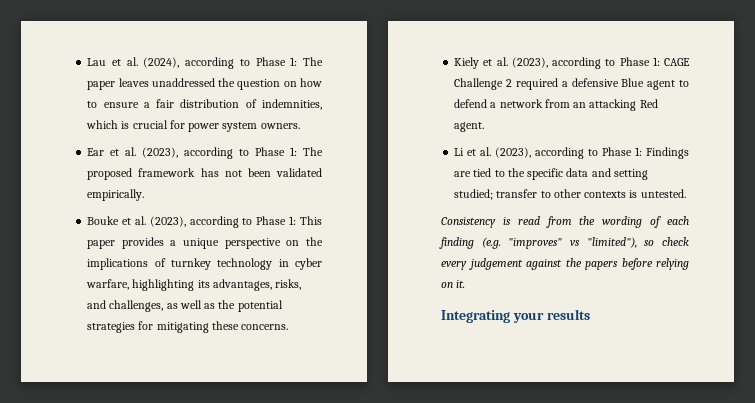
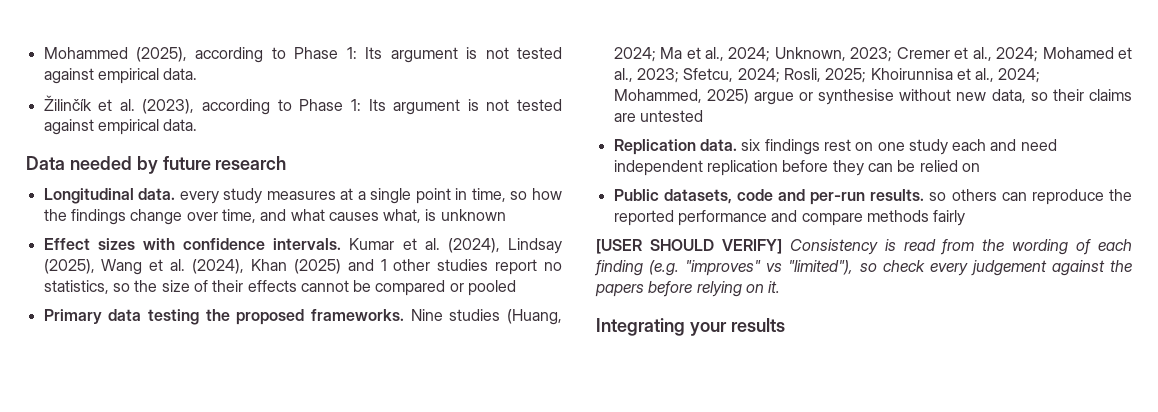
[87,57,323,69] [87,78,323,90] [87,99,322,110] [86,120,300,132] [87,147,323,159] [87,168,322,180] [87,189,145,201] [87,216,322,228] [87,237,323,249] [87,258,323,270] [86,279,302,291] [87,300,283,312] [87,321,289,333] [454,57,690,69] [454,78,689,90] [454,99,658,111] [454,122,485,132] [454,147,689,159] [454,168,648,180] [454,189,686,200] Lau et al. (2024), according to Phase 1: The paper leaves unaddressed the question on how to ensure a fair distribution of indemnities, which is crucial for power system owners. // Ear et al. (2023), according to Phase 1: The proposed framework has not been validated empirically. // Bouke et al. (2023), according to Phase 1: This paper provides a unique perspective on the implications of turnkey technology in cyber warfare, highlighting its advantages, risks, and challenges, as well as the potential strategies for mitigating these concerns. // Kiely et al. (2023), according to Phase 1: CAGE Challenge 2 required a defensive Blue agent to defend a network from an attacking Red agent. // Li et al. (2023), according to Phase 1: Findings are tied to the specific data and setting studied; transfer to other contexts is untested. // -> [43,47,562,63] [43,68,198,84] [43,95,563,115] [43,119,198,135] [26,156,287,174] [43,188,562,204] [43,209,506,225] [43,238,562,254] [43,259,562,275] [43,280,517,296] [43,309,562,325] [613,47,1132,62] [613,68,1041,83] [613,89,1132,105] [613,110,703,122] [613,139,1057,155] [613,160,980,176] [613,189,1132,205] [613,210,966,226] [596,239,782,254] Mohammed (2025), according to Phase 1: Its argument is not tested against empirical data. // Žilinčík et al. (2023), according to Phase 1: Its argument is not tested against empirical data. // Data needed by future research // Longitudinal data. every study measures at a single point in time, so how the findings change over time, and what causes what, is unknown // Effect sizes with confidence intervals. Kumar et al. (2024), Lindsay (2025), Wang et al. (2024), Khan (2025) and 1 other studies report no statistics, so the size of their effects cannot be compared or pooled // Primary data testing the proposed frameworks. Nine studies (Huang, 2024; Ma et al., 2024; Unknown, 2023; Cremer et al., 2024; Mohamed et al., 2023; Sfetcu, 2024; Rosli, 2025; Khoirunnisa et al., 2024; Mohammed, 2025) argue or synthesise without new data, so their claims are untested // Replication data. six findings rest on one study each and need independent replication before they can be relied on // Public datasets, code and per-run results. so others can reproduce the reported performance and compare methods fairly // [USER SHOULD VERIFY]

